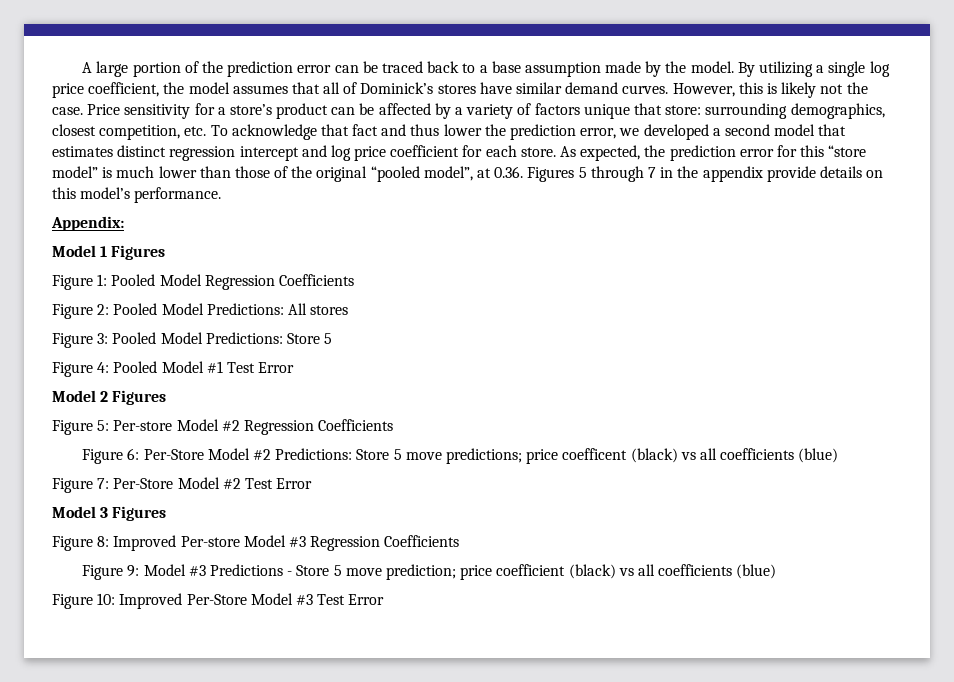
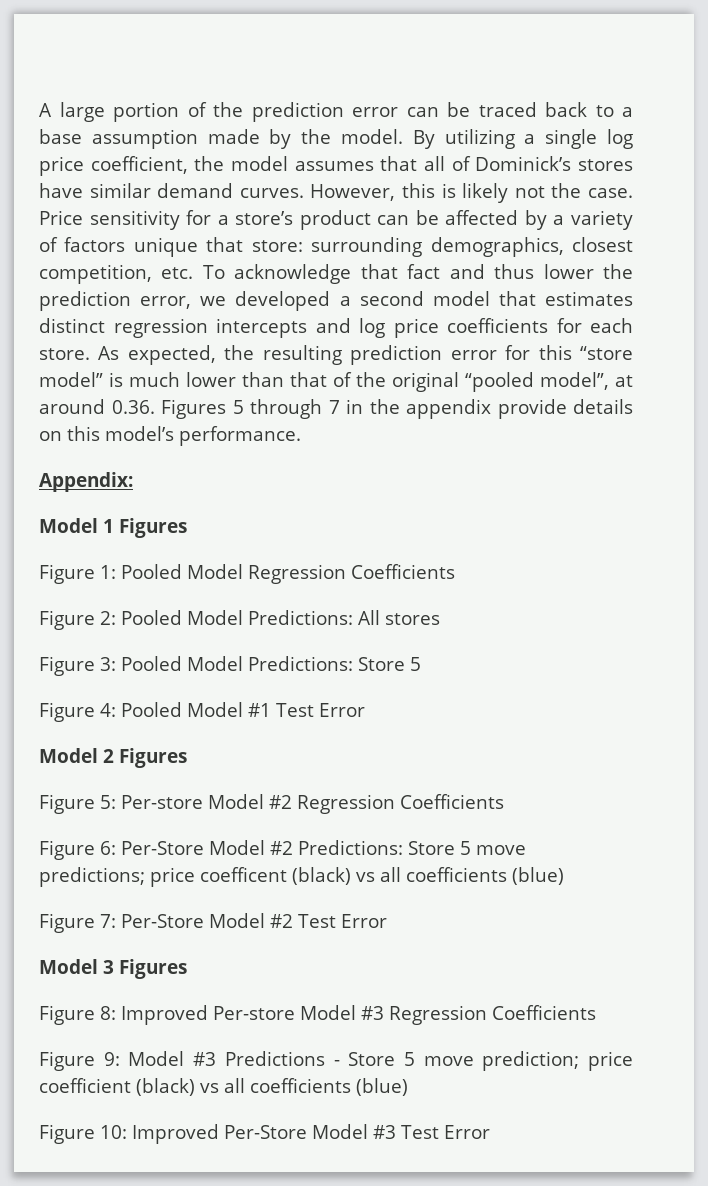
[239,146,299,161] intercept -> [216,318,307,338] intercepts
[390,145,460,157] coefficient -> [447,318,548,333] coefficients
(666, 151) none -> [262,345,342,365] resulting
[234,166,270,178] those -> [290,372,327,387] that
(492, 173) none -> [39,399,105,414] around

